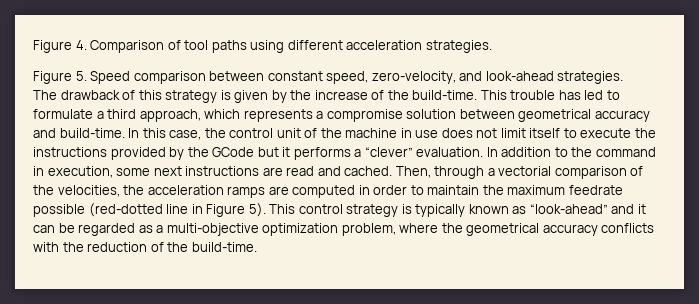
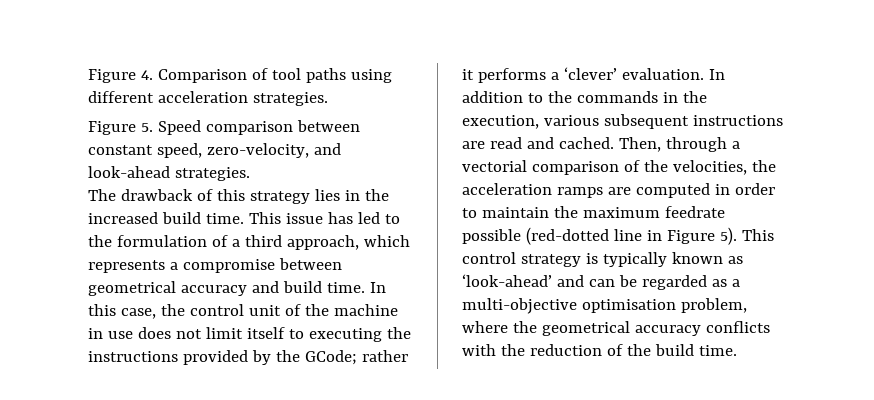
[220,90,620,103] [33,109,93,119] is given by the increase of the build-time. This trouble has led to formulate -> [314,189,389,201] [88,212,400,224] [88,235,228,247] lies in the increased build time. This issue has led to the formulation of
[406,109,457,119] solution -> (275, 266) none
[59,128,125,138] build-time. -> [282,281,365,293] build time.
[580,128,632,138] execute -> [308,328,382,342] executing
[212,147,279,157] GCode but -> [304,350,408,365] GCode; rather
[364,147,413,157] “clever” -> [563,67,617,80] ‘clever’
[595,147,656,157] [33,166,182,178] command in execution, some next -> [576,91,707,103] [462,114,689,129] commands in the execution, various subsequent
[529,204,646,214] “look-ahead” and it -> [462,274,584,287] ‘look-ahead’ and
[262,223,339,236] optimization -> [581,299,676,313] optimisation
[191,242,257,252] build-time. -> [654,344,737,356] build time.

